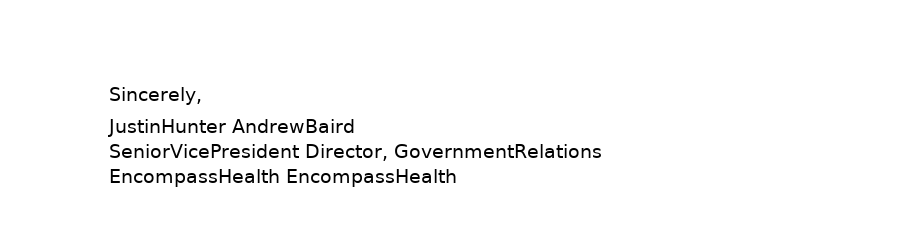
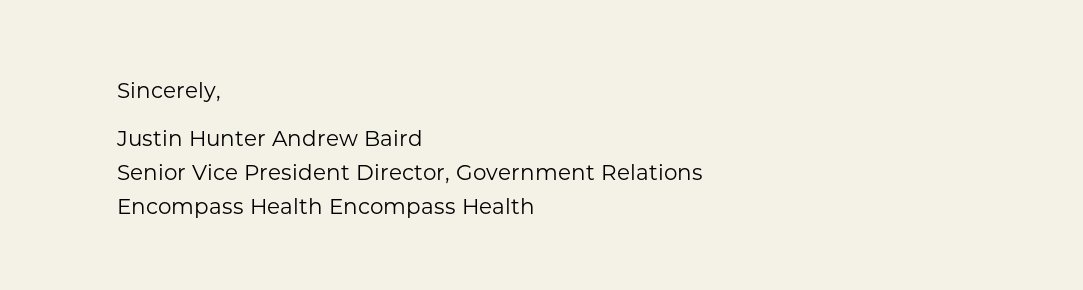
[108,119,356,137] [109,144,603,161] [109,169,458,187] JustinHunter AndrewBaird // SeniorVicePresident Director, GovernmentRelations // EncompassHealth EncompassHealth -> [116,130,424,146] [117,164,704,184] [117,198,536,218] Justin Hunter Andrew Baird // Senior Vice President Director, Government Relations // Encompass Health Encompass Health

